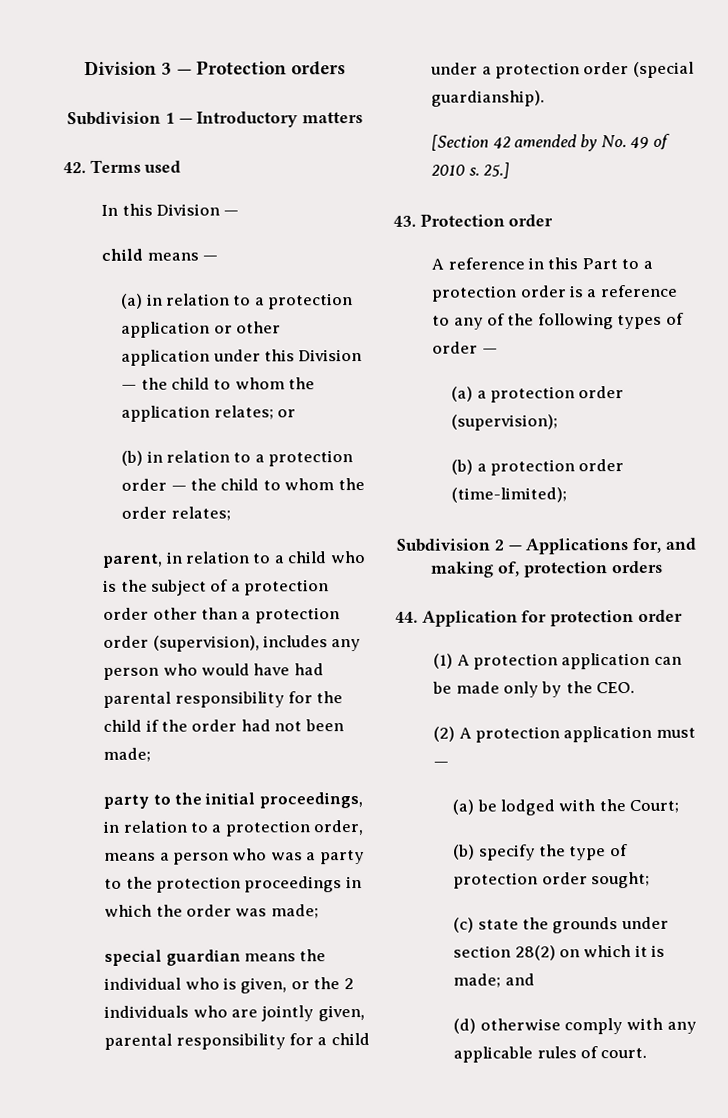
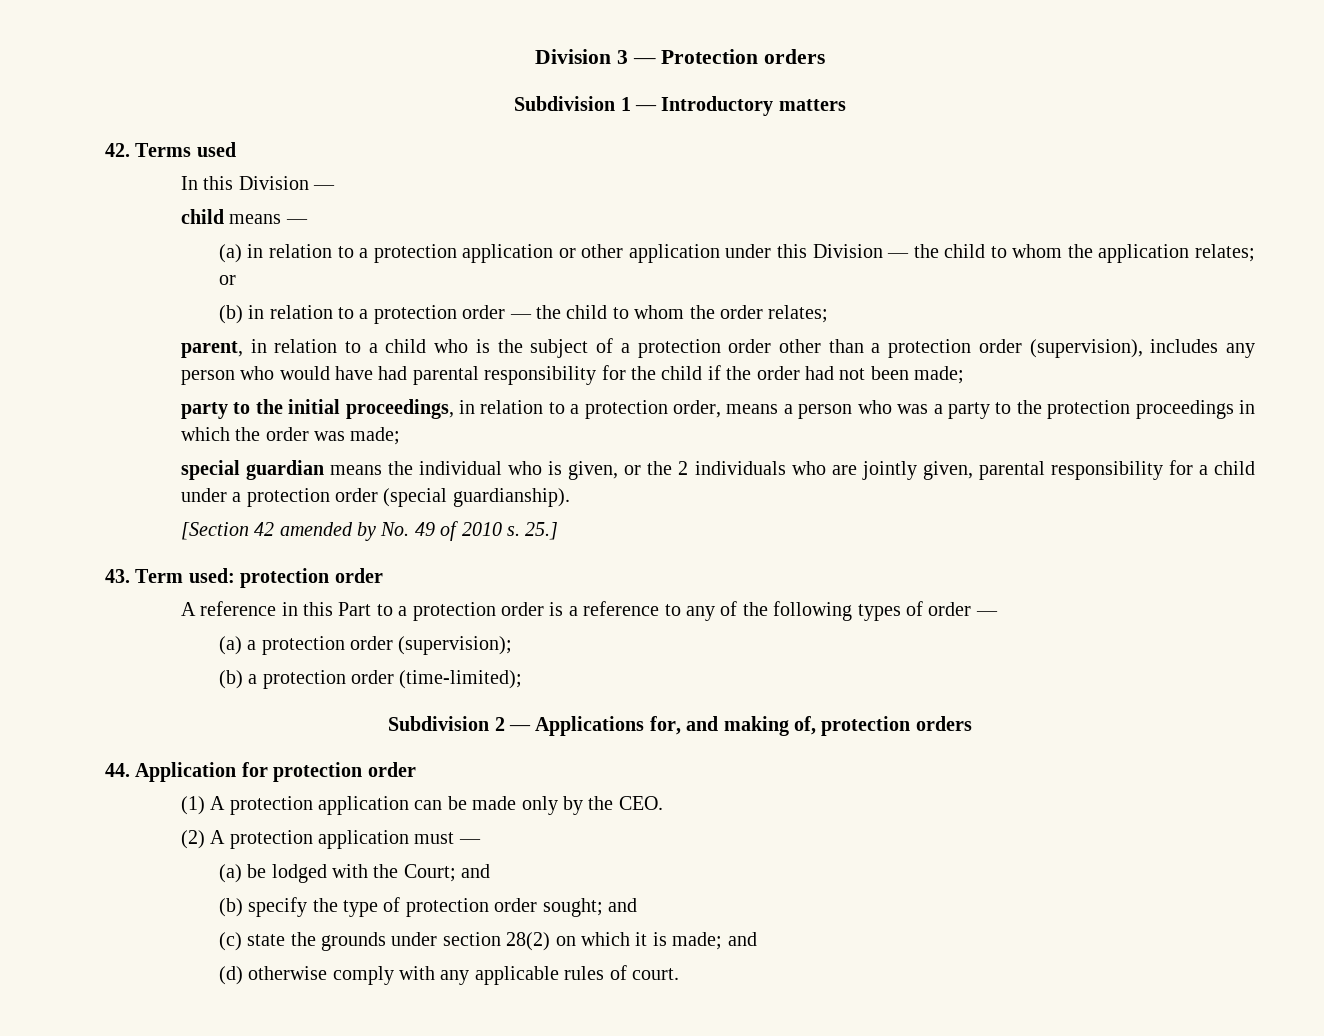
[419,213,505,227] Protection -> [135,568,330,588] Term used: protection
(680, 806) none -> [461,864,491,878] and
(650, 880) none -> [608,898,638,912] and

